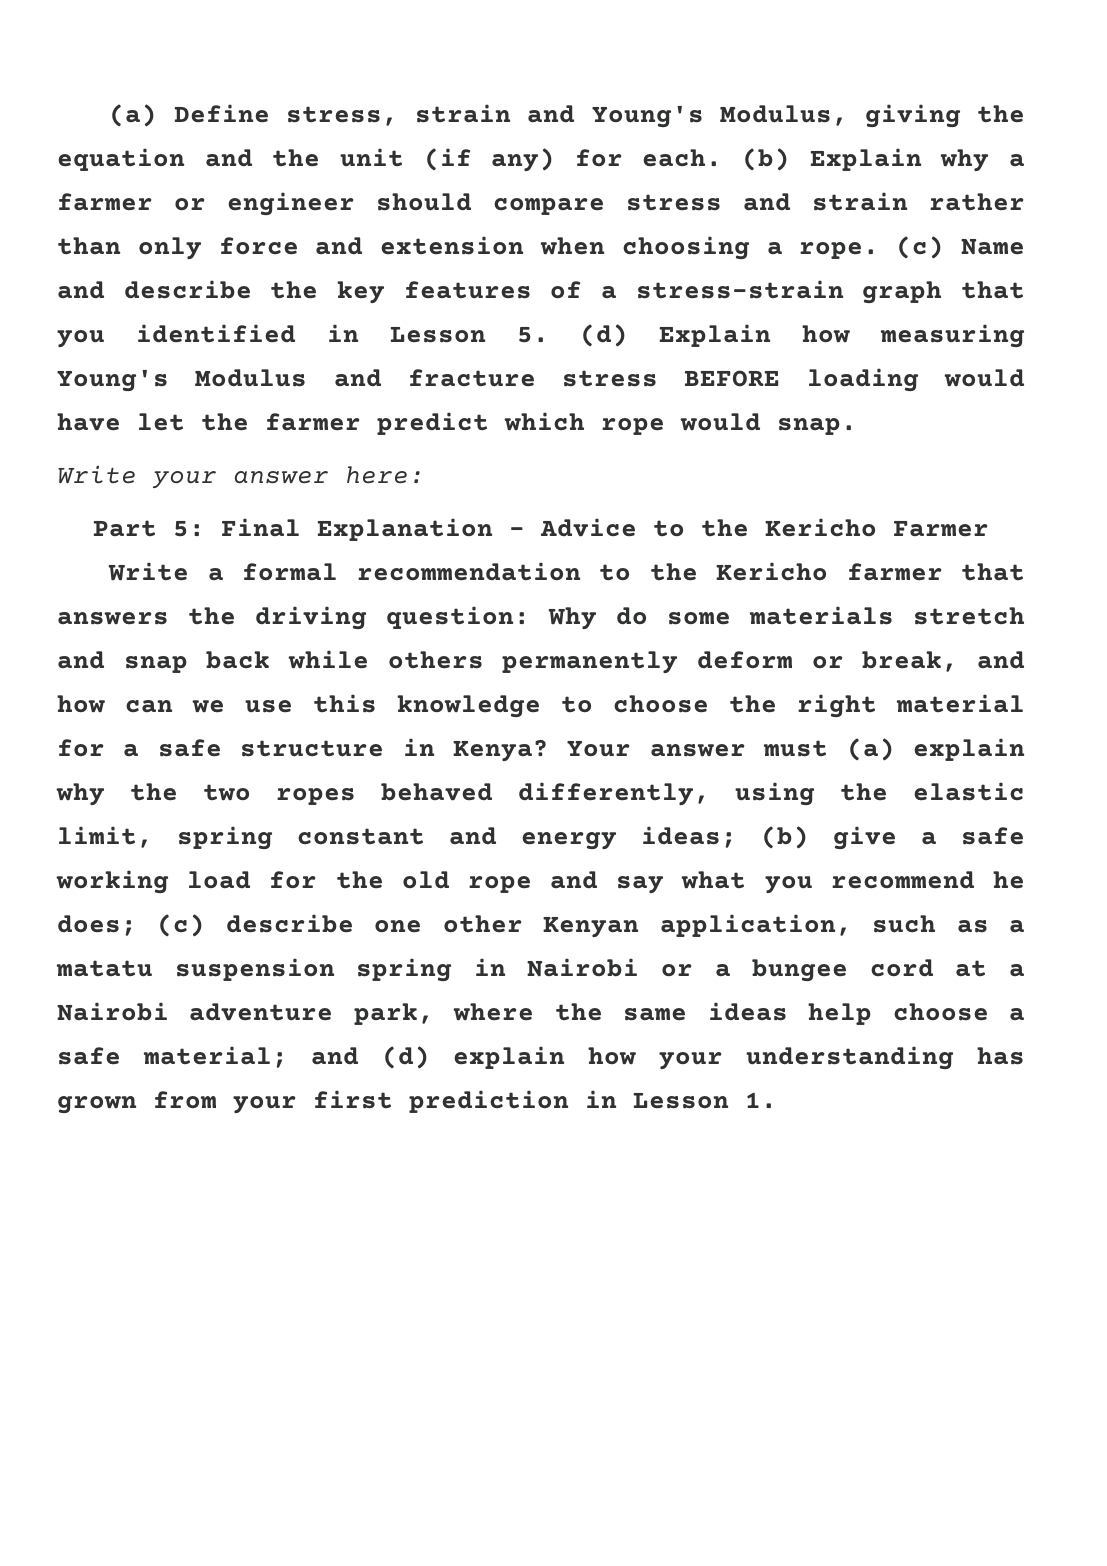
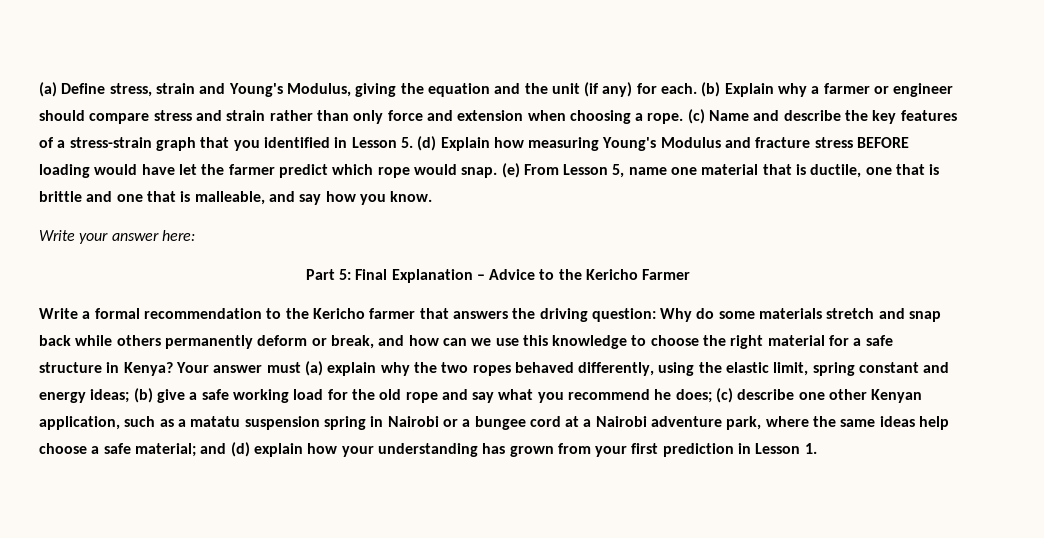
(857, 426) none -> [501,163,940,178] [39,191,433,205] (e) From Lesson 5, name one material that is ductile, one that is brittle and one that is malleable, and say how you know.

